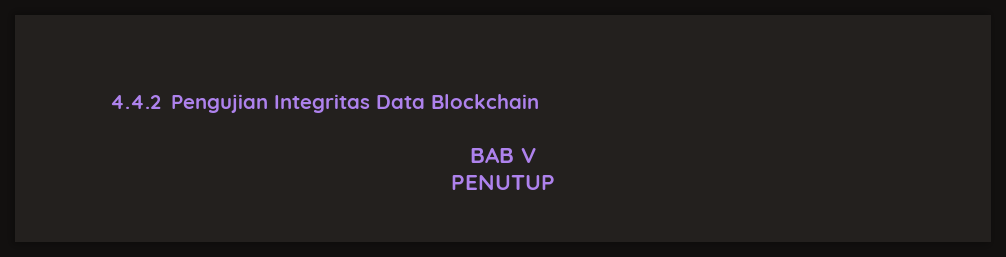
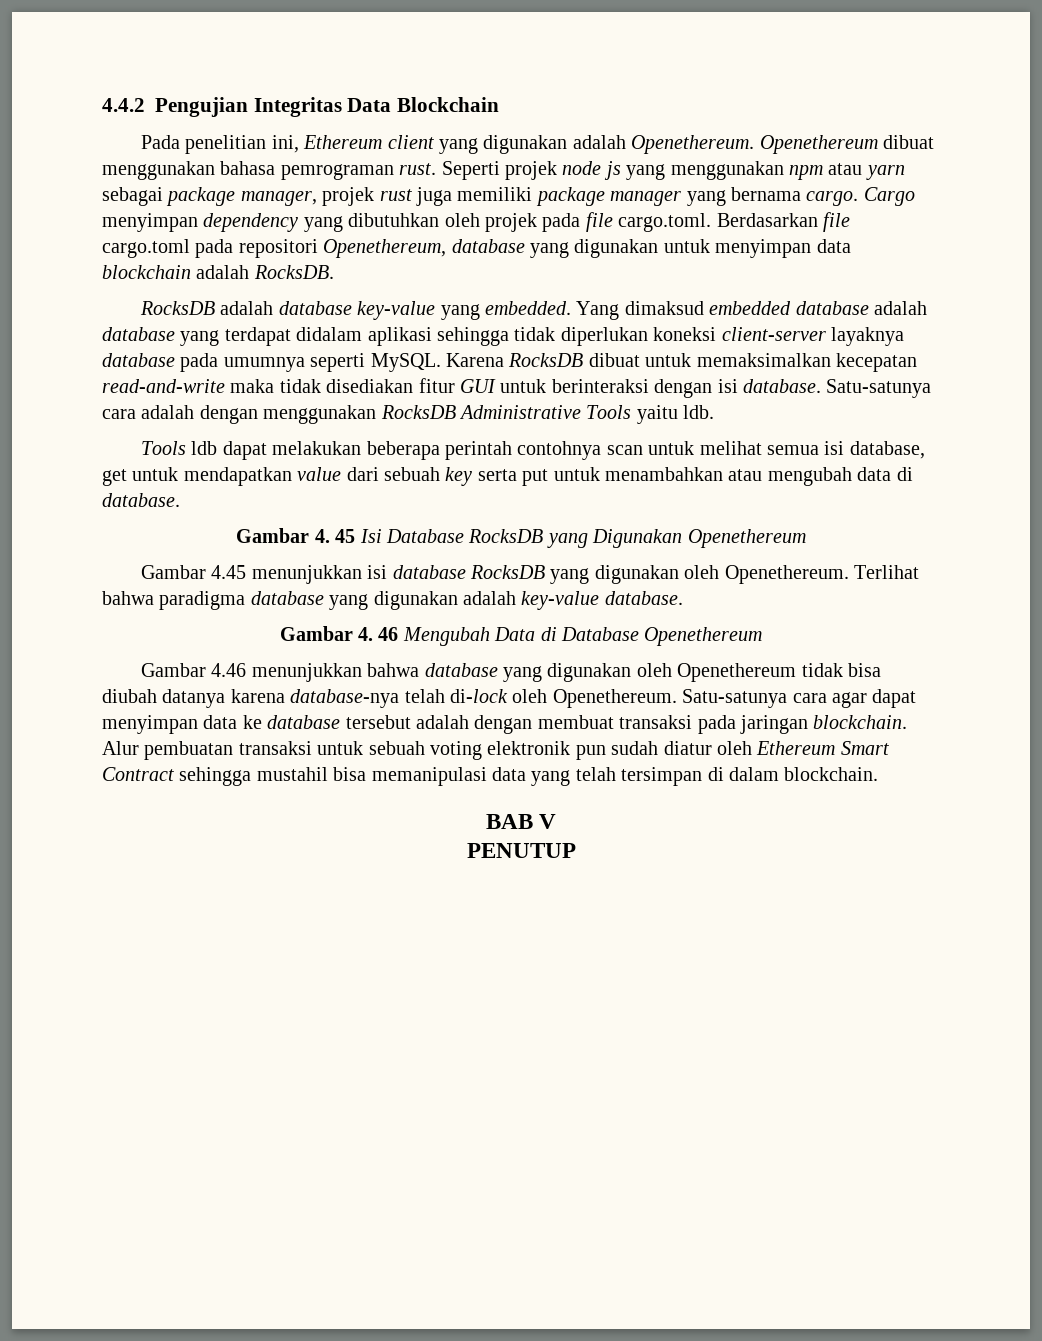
(539, 101) none -> [140,135,934,154] [102,161,905,180] [102,187,915,206] [102,212,850,232] [102,239,851,258] [102,265,334,279] [139,301,927,320] [102,327,904,346] [102,353,917,372] [102,378,932,398] [102,405,715,424] [140,441,925,460] [102,467,913,486] [102,493,180,507] [236,528,806,548] [140,565,919,584] [102,591,683,610] [279,626,763,646] [140,663,881,682] [102,689,917,708] [102,715,908,734] [102,741,889,760] [102,767,879,786] // Pada penelitian ini, Ethereum client yang digunakan adalah Openethereum. Openethereum dibuat menggunakan bahasa pemrograman rust. Seperti projek node js yang menggunakan npm atau yarn sebagai package manager, projek rust juga memiliki package manager yang bernama cargo. Cargo menyimpan dependency yang dibutuhkan oleh projek pada file cargo.toml. Berdasarkan file cargo.toml pada repositori Openethereum, database yang digunakan untuk menyimpan data blockchain adalah RocksDB. // RocksDB adalah database key-value yang embedded. Yang dimaksud embedded database adalah database yang terdapat didalam aplikasi sehingga tidak diperlukan koneksi client-server layaknya database pada umumnya seperti MySQL. Karena RocksDB dibuat untuk memaksimalkan kecepatan read-and-write maka tidak disediakan fitur GUI untuk berinteraksi dengan isi database. Satu-satunya cara adalah dengan menggunakan RocksDB Administrative Tools yaitu ldb. // Tools ldb dapat melakukan beberapa perintah contohnya scan untuk melihat semua isi database, get untuk mendapatkan value dari sebuah key serta put untuk menambahkan atau mengubah data di database. // Gambar 4. 45 Isi Database RocksDB yang Digunakan Openethereum // Gambar 4.45 menunjukkan isi database RocksDB yang digunakan oleh Openethereum. Terlihat bahwa paradigma database yang digunakan adalah key-value database. // Gambar 4. 46 Mengubah Data di Database Openethereum // Gambar 4.46 menunjukkan bahwa database yang digunakan oleh Openethereum tidak bisa diubah datanya karena database-nya telah di-lock oleh Openethereum. Satu-satunya cara agar dapat menyimpan data ke database tersebut adalah dengan membuat transaksi pada jaringan blockchain. Alur pembuatan transaksi untuk sebuah voting elektronik pun sudah diatur oleh Ethereum Smart Contract sehingga mustahil bisa memanipulasi data yang telah tersimpan di dalam blockchain.

